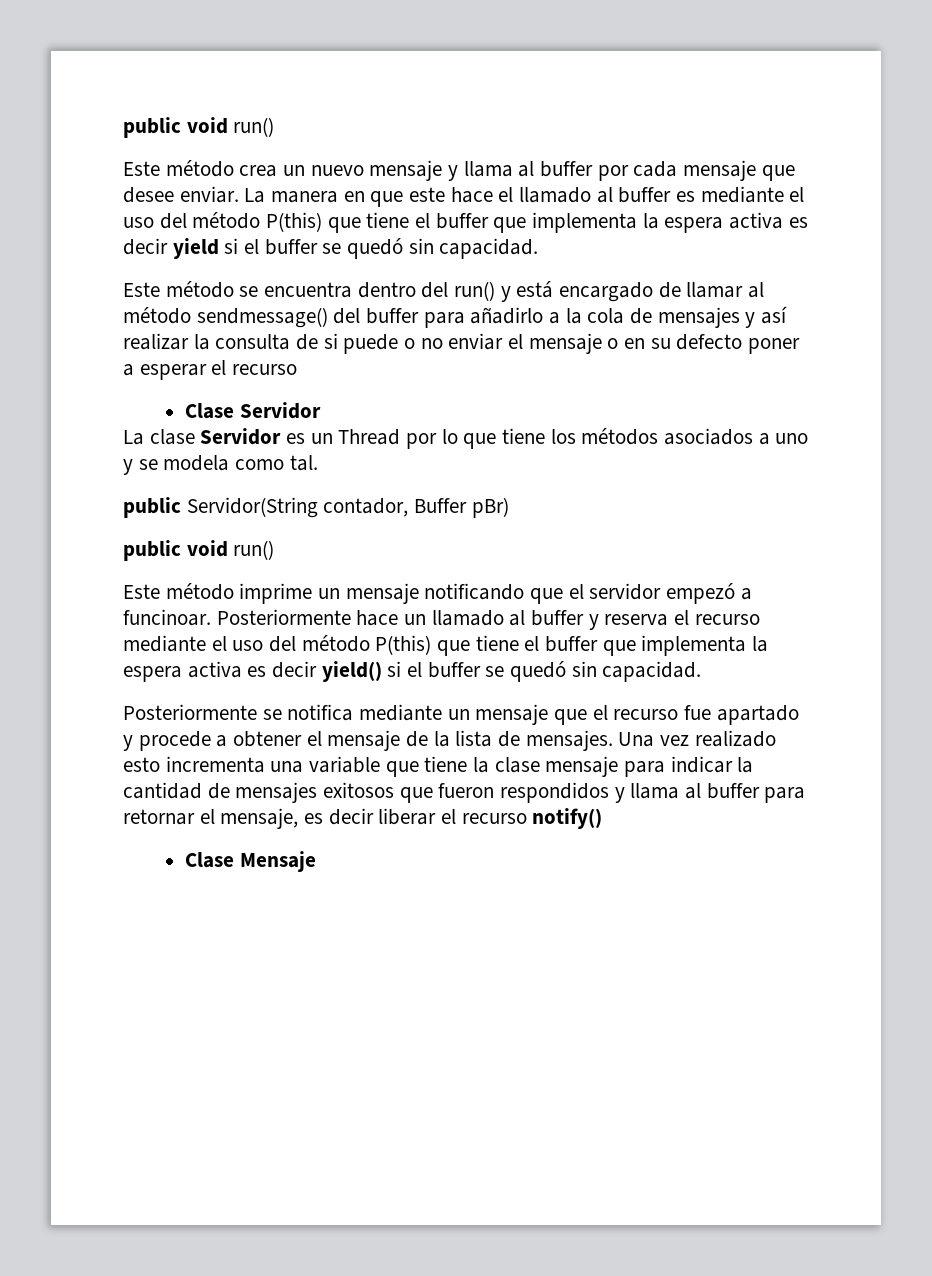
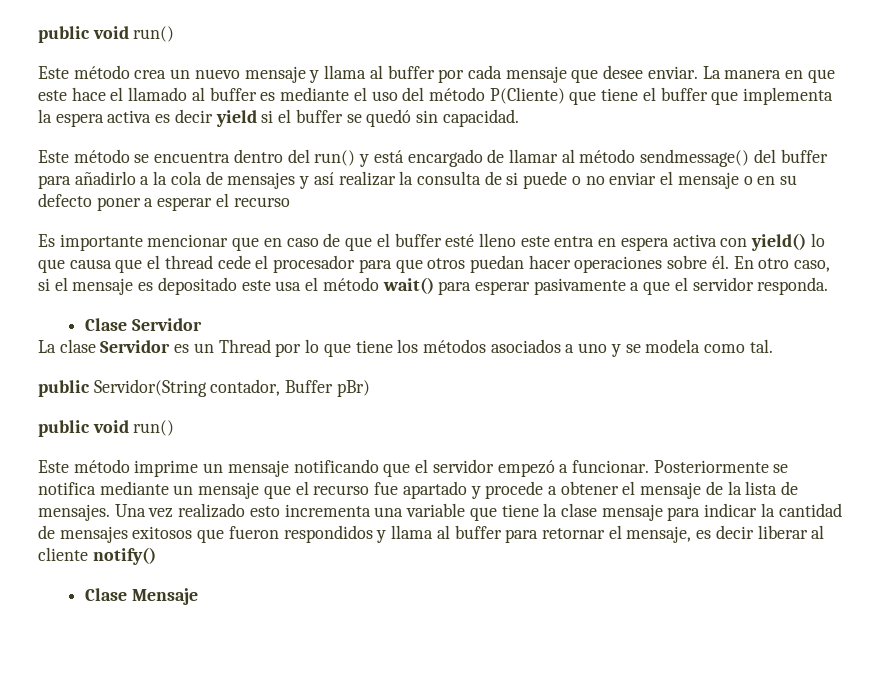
[266,212,323,232] P(this) -> [489,87,565,104] P(Cliente)
(298, 369) none -> [38,233,825,251] [38,255,831,273] [38,277,829,295] // Es importante mencionar que en caso de que el buffer esté lleno este entra en espera activa con yield() lo que causa que el thread cede el procesador para que otros puedan hacer operaciones sobre él. En otro caso, si el mensaje es depositado este usa el método wait() para esperar pasivamente a que el servidor responda.
[123,609,760,630] [123,635,769,656] [123,661,702,682] funcinoar. Posteriormente hace un llamado al buffer y reserva el recurso mediante el uso del método P(this) que tiene el buffer que implementa la espera activa es decir yield() si el buffer se quedó sin capacidad. // -> [571,460,649,473] funcionar.
[441,809,527,824] el recurso -> [811,525,825,539] [38,547,88,561] al cliente

